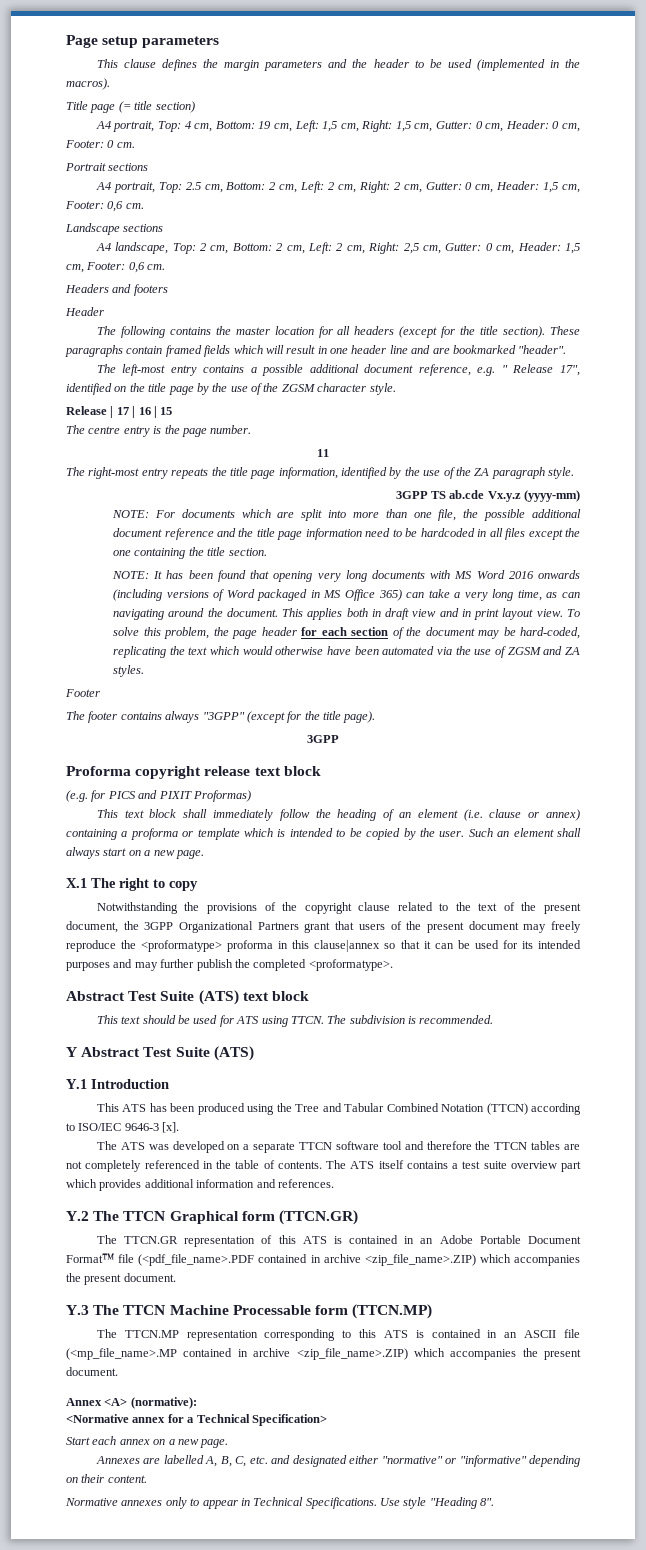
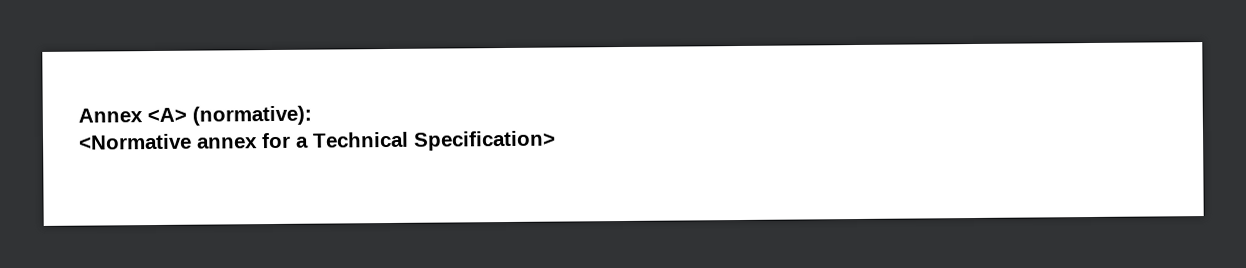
[66,35,220,48] [96,59,581,71] [66,78,110,90] [66,101,195,113] [95,120,581,132] [65,140,135,148] [65,163,149,171] [95,181,581,193] [65,201,144,212] [65,223,164,235] [95,242,580,254] [66,262,166,273] [65,284,168,296] [65,307,104,316] [96,326,580,338] [65,345,567,357] [96,364,581,376] [66,383,396,395] [66,406,173,418] [66,425,252,437] [317,449,329,457] [66,467,574,479] [395,490,580,502] [112,509,581,521] [113,528,580,540] [113,547,267,559] [112,570,581,582] [113,589,580,601] [113,608,580,620] [113,627,580,639] [113,646,581,658] [113,665,145,677] [65,689,100,697] [66,711,376,723] [307,735,339,743] [66,766,321,779] [66,790,251,802] [96,809,581,821] [66,828,582,840] [66,847,204,859] [66,878,198,891] [96,902,581,914] [66,921,581,933] [66,940,581,952] [66,959,393,971] [66,990,309,1005] [96,1015,494,1027] [66,1046,254,1061] [66,1079,169,1089] [96,1103,581,1115] [66,1122,180,1133] [96,1141,580,1153] [66,1160,581,1172] [66,1179,334,1191] [66,1210,358,1225] [96,1235,581,1247] [66,1253,580,1266] [66,1273,176,1285] [66,1304,433,1319] [96,1329,580,1341] [66,1348,581,1360] [66,1367,118,1376] Page setup parameters // This clause defines the margin parameters and the header to be used (implemented in the macros). // Title page (= title section) // A4 portrait, Top: 4 cm, Bottom: 19 cm, Left: 1,5 cm, Right: 1,5 cm, Gutter: 0 cm, Header: 0 cm, Footer: 0 cm. // Portrait sections // A4 portrait, Top: 2.5 cm, Bottom: 2 cm, Left: 2 cm, Right: 2 cm, Gutter: 0 cm, Header: 1,5 cm, Footer: 0,6 cm. // Landscape sections // A4 landscape, Top: 2 cm, Bottom: 2 cm, Left: 2 cm, Right: 2,5 cm, Gutter: 0 cm, Header: 1,5 cm, Footer: 0,6 cm. // Headers and footers // Header // The following contains the master location for all headers (except for the title section). These paragraphs contain framed fields which will result in one header line and are bookmarked "header". // The left-most entry contains a possible additional document reference, e.g. " Release 17", identified on the title page by the use of the ZGSM character style. // Release | 17 | 16 | 15 // The centre entry is the page number. // 11 // The right-most entry repeats the title page information, identified by the use of the ZA paragraph style. // 3GPP TS ab.cde Vx.y.z (yyyy-mm) // NOTE: For documents which are split into more than one file, the possible additional document reference and the title page information need to be hardcoded in all files except the one containing the title section. // NOTE: It has been found that opening very long documents with MS Word 2016 onwards (including versions of Word packaged in MS Office 365) can take a very long time, as can navigating around the document. This applies both in draft view and in print layout view. To solve this problem, the page header for each section of the document may be hard-coded, replicating the text which would otherwise have been automated via the use of ZGSM and ZA styles. // Footer // The footer contains always "3GPP" (except for the title page). // 3GPP // Proforma copyright release text block // (e.g. for PICS and PIXIT Proformas) // This text block shall immediately follow the heading of an element (i.e. clause or annex) containing a proforma or template which is intended to be copied by the user. Such an element shall always start on a new page. // X.1 The right to copy // Notwithstanding the provisions of the copyright clause related to the text of the present document, the 3GPP Organizational Partners grant that users of the present document may freely reproduce the <proformatype> proforma in this clause|annex so that it can be used for its intended purposes and may further publish the completed <proformatype>. // Abstract Test Suite (ATS) text block // This text should be used for ATS using TTCN. The subdivision is recommended. // Y Abstract Test Suite (ATS) // Y.1 Introduction // This ATS has been produced using the Tree and Tabular Combined Notation (TTCN) according to ISO/IEC 9646-3 [x]. // The ATS was developed on a separate TTCN software tool and therefore the TTCN tables are not completely referenced in the table of contents. The ATS itself contains a test suite overview part which provides additional information and references. // Y.2 The TTCN Graphical form (TTCN.GR) // The TTCN.GR representation of this ATS is contained in an Adobe Portable Document Format™ file (<pdf_file_name>.PDF contained in archive <zip_file_name>.ZIP) which accompanies the present document. // Y.3 The TTCN Machine Processable form (TTCN.MP) // The TTCN.MP representation corresponding to this ATS is contained in an ASCII file (<mp_file_name>.MP contained in archive <zip_file_name>.ZIP) which accompanies the present document. // -> (78, 115) none
[66,1436,229,1448] [95,1455,580,1467] [66,1474,147,1483] [65,1497,495,1509] // Start each annex on a new page. // Annexes are labelled A, B, C, etc. and designated either "normative" or "informative" depending on their content. // Normative annexes only to appear in Technical Specifications. Use style "Heading 8". -> (556, 140) none

